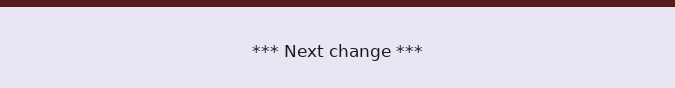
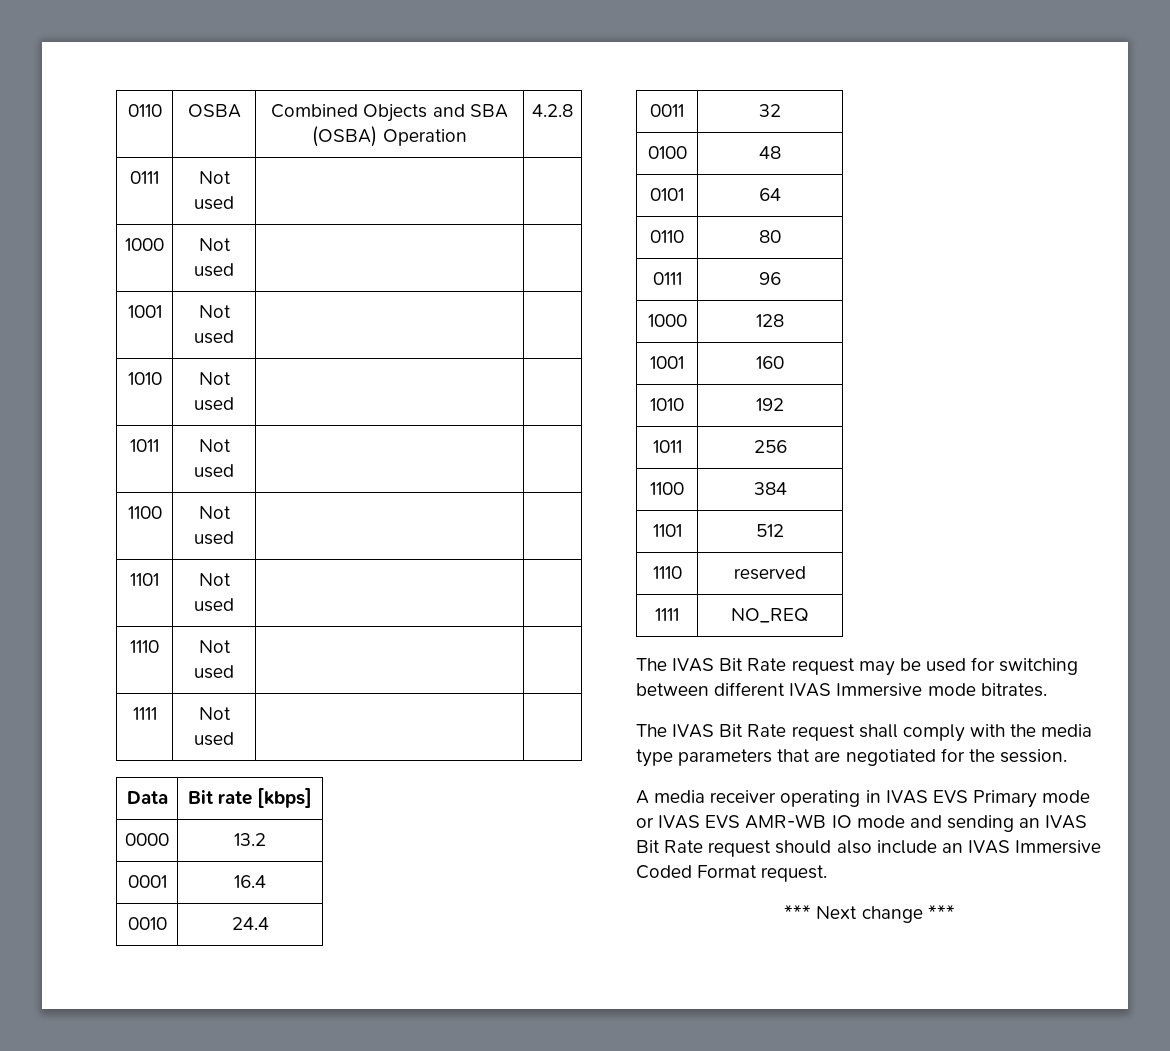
(252, 51) none -> [127,104,162,117] [187,104,241,118] [271,104,508,122] [312,126,467,147] [532,104,573,117] [130,171,159,184] [198,171,231,184] [194,196,234,210] [125,238,164,251] [198,238,231,251] [194,263,234,277] [127,305,162,318] [198,305,231,318] [194,330,234,344] [127,372,162,385] [198,372,231,385] [194,397,234,411] [130,439,159,452] [198,439,231,452] [194,464,234,478] [127,506,162,519] [198,506,231,519] [194,531,234,545] [130,573,159,586] [198,573,231,586] [194,598,234,612] [130,640,159,653] [198,640,231,653] [194,665,234,679] [132,707,157,720] [198,707,231,720] [194,732,234,746] [126,791,168,804] [187,788,313,808] [125,833,169,846] [234,833,266,846] [127,875,167,888] [234,875,266,888] [127,917,167,930] [231,917,269,930] [650,104,684,117] [759,104,781,117] [647,146,687,159] [759,146,781,159] [650,188,684,201] [759,188,781,201] [650,230,684,243] [759,230,781,243] [652,272,682,285] [759,272,781,285] [647,314,687,327] [756,314,784,327] [650,356,684,369] [756,356,784,369] [650,398,684,411] [756,398,784,411] [652,440,682,453] [753,440,787,453] [650,482,684,495] [753,482,787,495] [652,524,682,537] [756,524,784,537] [652,566,682,579] [734,566,806,580] [655,608,679,621] [731,608,809,623] [636,657,1079,676] [636,682,1047,697] [636,724,1093,742] [636,748,1067,767] [636,790,1091,808] [636,814,1088,832] [636,840,1102,857] [636,865,828,882] 0110 | OSBA | Combined Objects and SBA (OSBA) Operation | 4.2.8 // 0111 | Not used | | // 1000 | Not used | | // 1001 | Not used | | // 1010 | Not used | | // 1011 | Not used | | // 1100 | Not used | | // 1101 | Not used | | // 1110 | Not used | | // 1111 | Not used | | // Data | Bit rate [kbps] // 0000 | 13.2 // 0001 | 16.4 // 0010 | 24.4 // 0011 | 32 // 0100 | 48 // 0101 | 64 // 0110 | 80 // 0111 | 96 // 1000 | 128 // 1001 | 160 // 1010 | 192 // 1011 | 256 // 1100 | 384 // 1101 | 512 // 1110 | reserved // 1111 | NO_REQ // The IVAS Bit Rate request may be used for switching between different IVAS Immersive mode bitrates. // The IVAS Bit Rate request shall comply with the media type parameters that are negotiated for the session. // A media receiver operating in IVAS EVS Primary mode or IVAS EVS AMR-WB IO mode and sending an IVAS Bit Rate request should also include an IVAS Immersive Coded Format request. //

